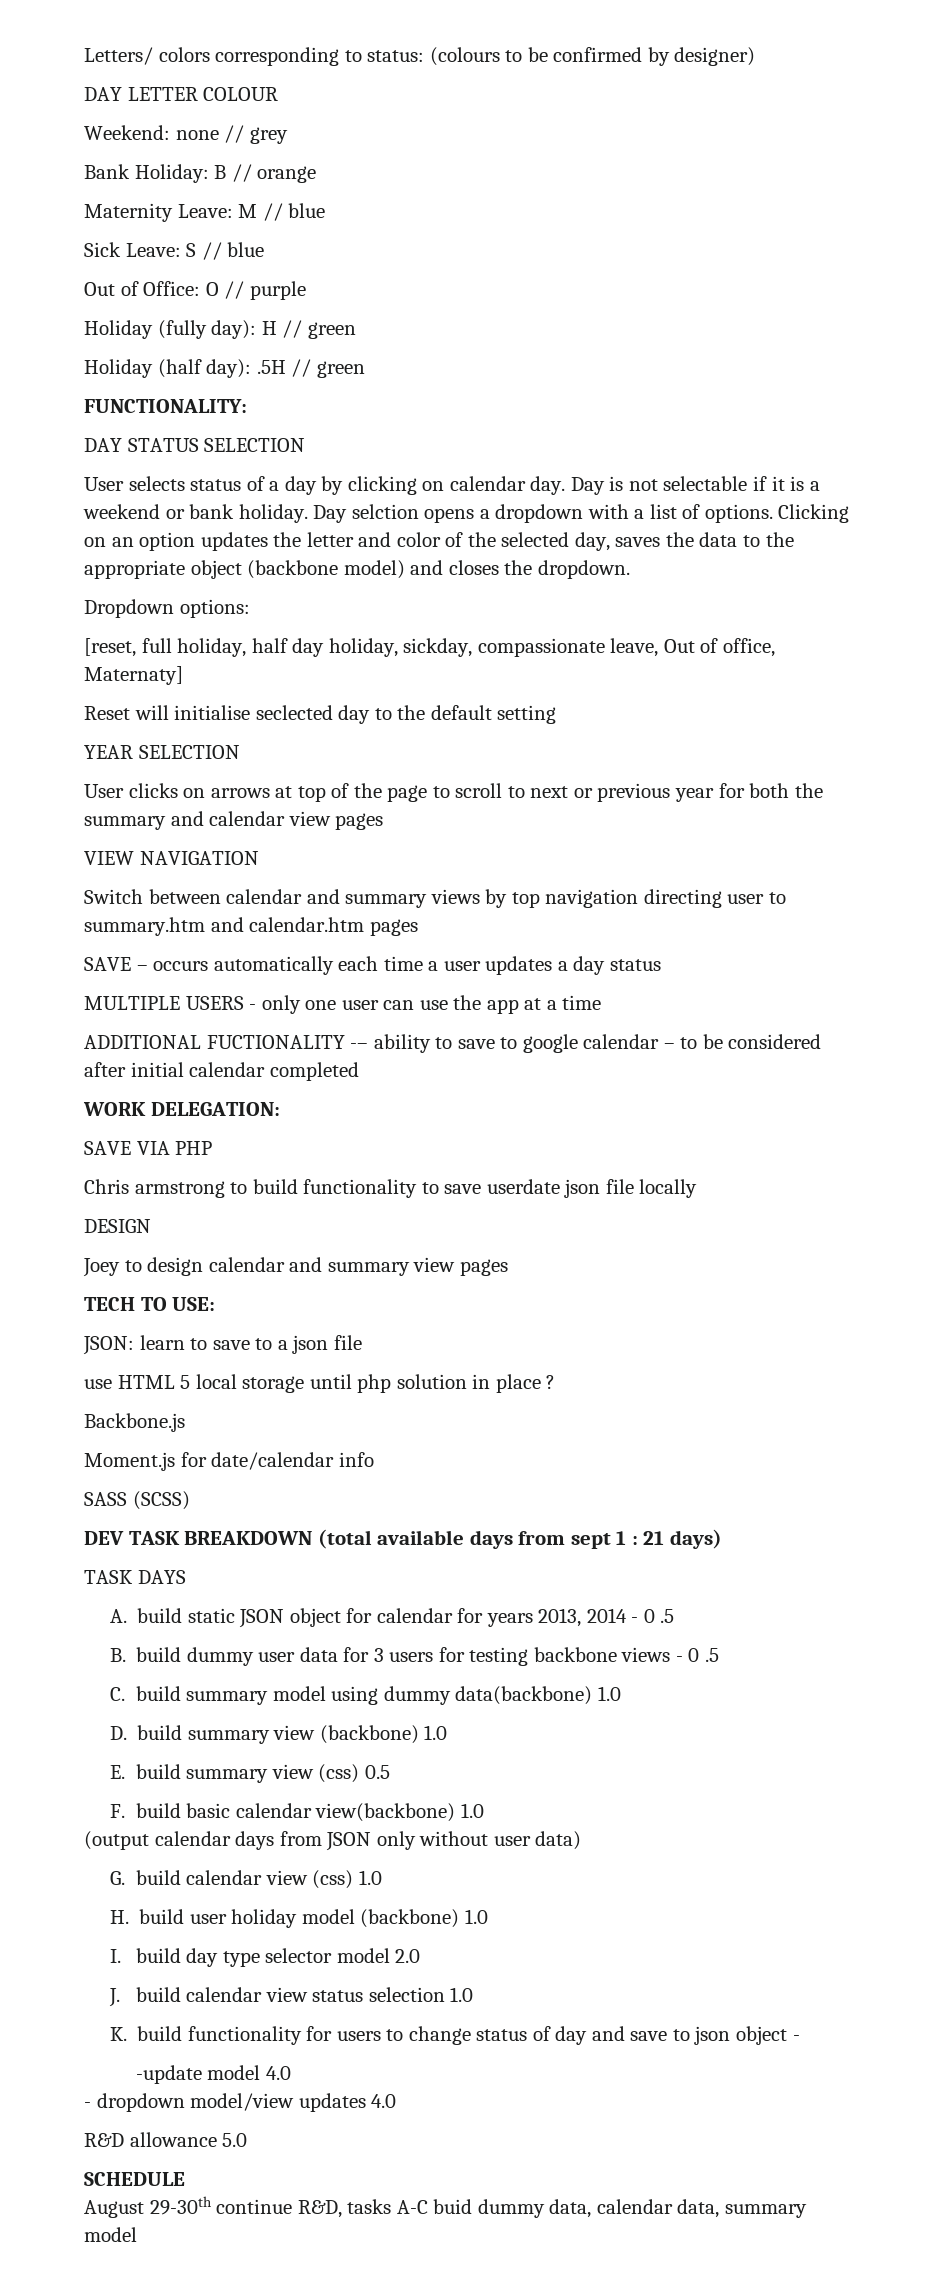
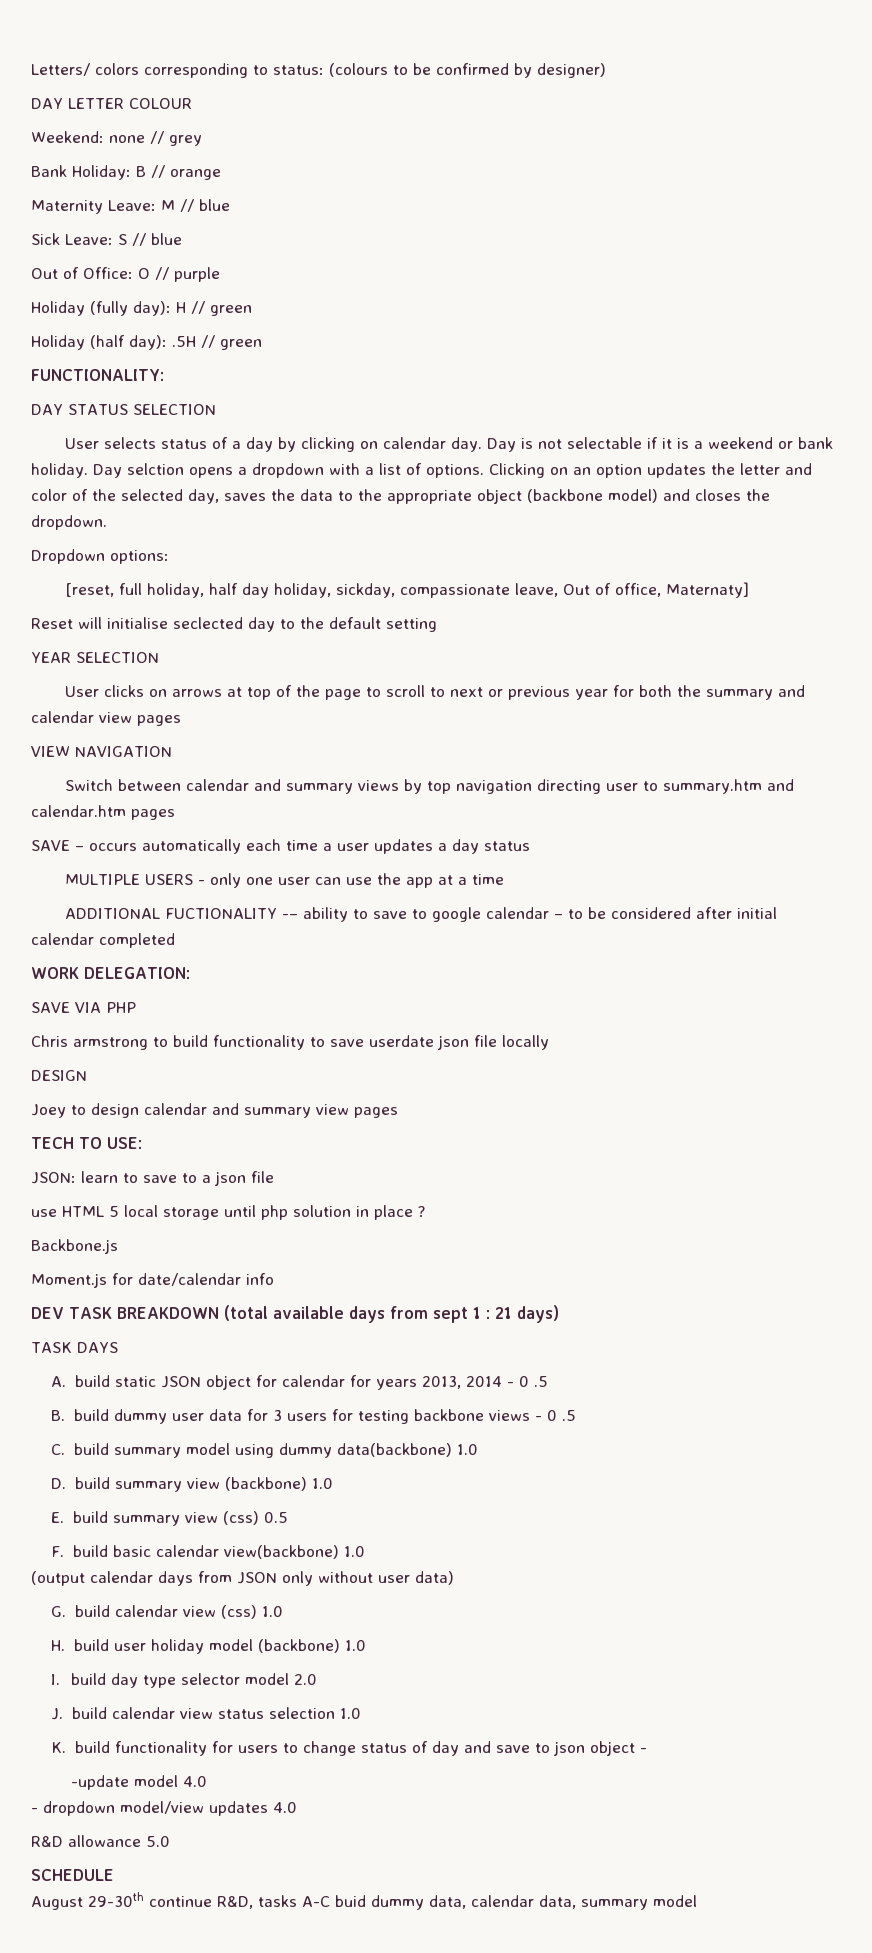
[84,1491,190,1510] // SASS (SCSS) -> (274, 1279) none

